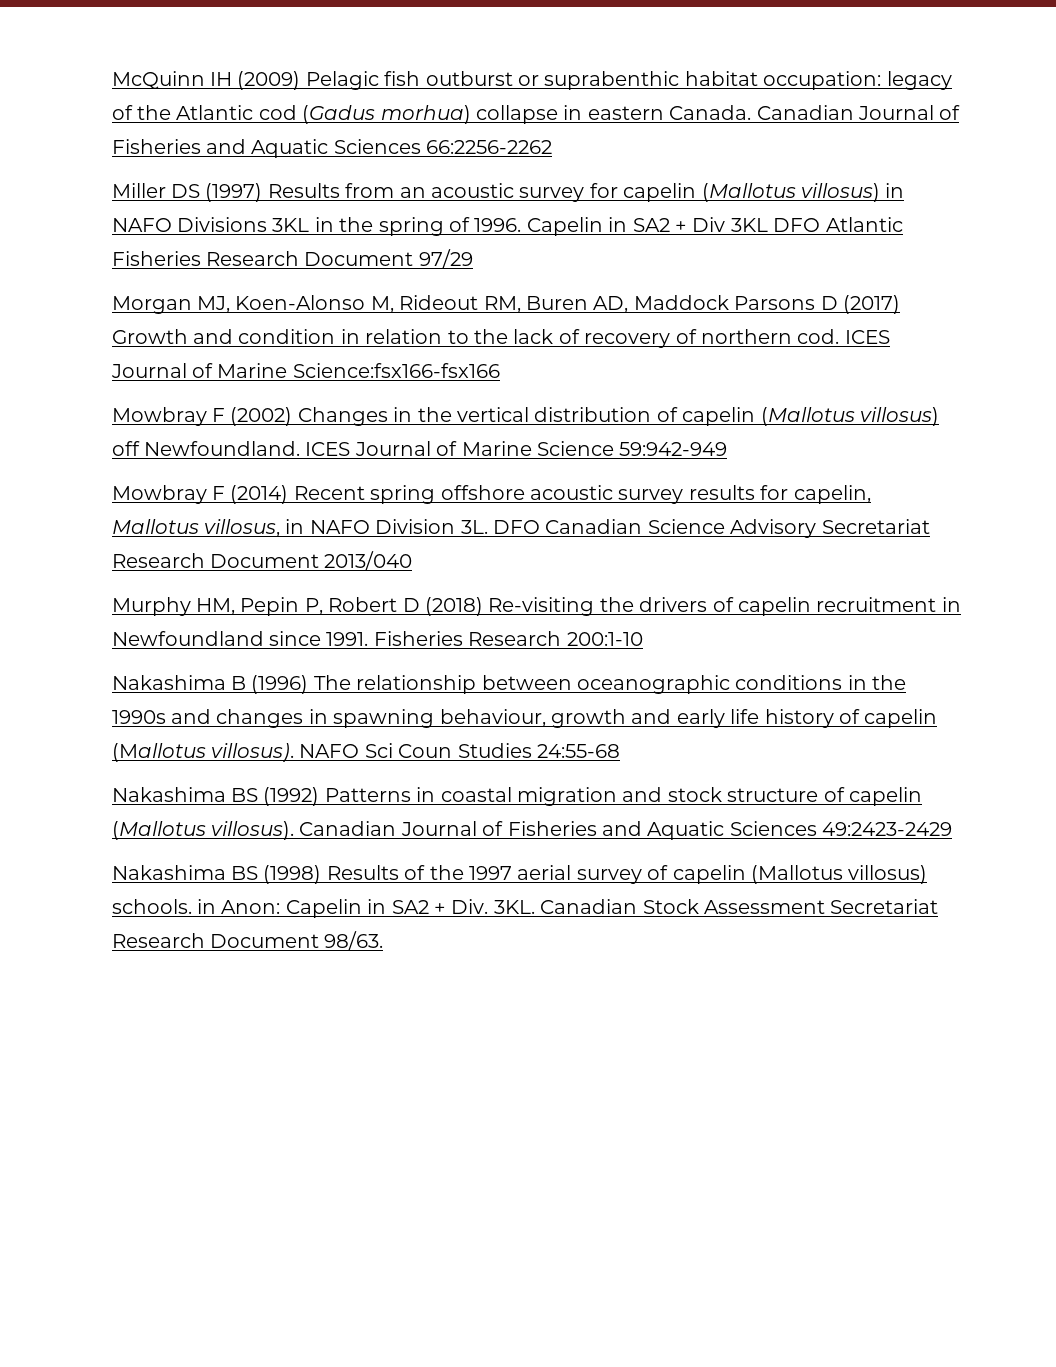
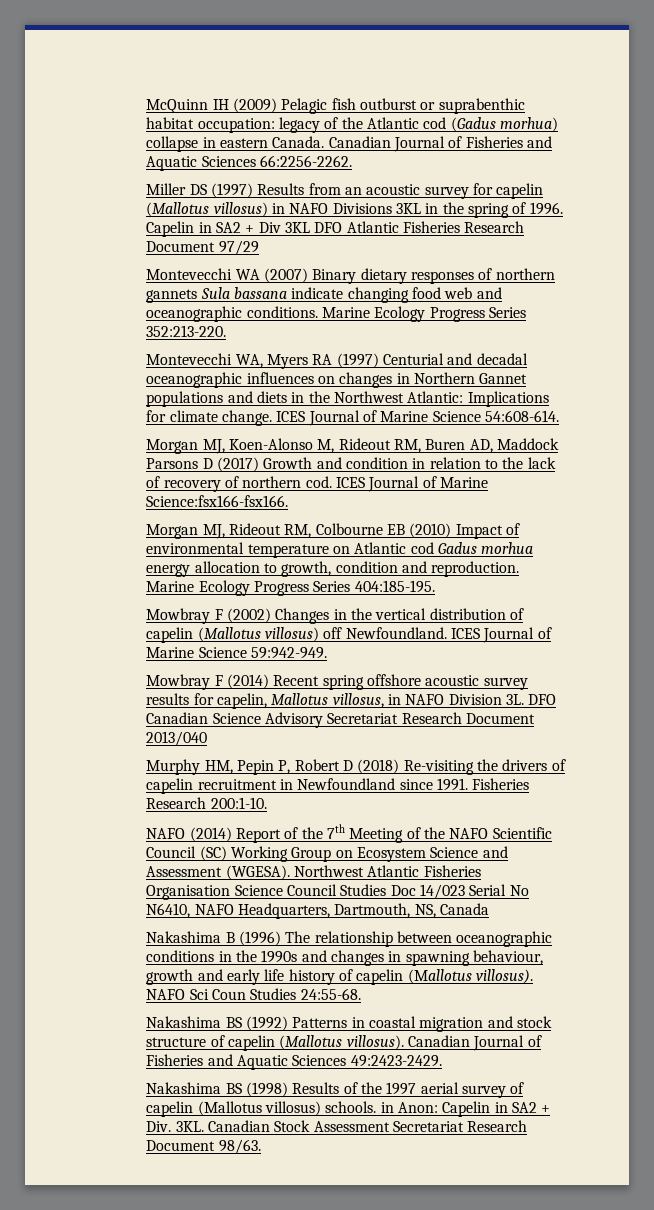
[426,140,553,154] 66:2256-2262 -> [259,155,352,167] 66:2256-2262.
(473, 258) none -> [146,268,555,284] [146,287,502,303] [146,306,526,322] [146,325,227,337] [146,353,528,369] [146,372,528,388] [146,391,549,407] [146,410,559,426] // Montevecchi WA (2007) Binary dietary responses of northern gannets Sula bassana indicate changing food web and oceanographic conditions. Marine Ecology Progress Series 352:213-220. // Montevecchi WA, Myers RA (1997) Centurial and decadal oceanographic influences on changes in Northern Gannet populations and diets in the Northwest Atlantic: Implications for climate change. ICES Journal of Marine Science 54:608-614.
[292,363,500,378] Science:fsx166-fsx166 -> [146,495,289,507] [146,523,520,539] [146,542,534,558] [146,561,520,577] [146,580,435,596] Science:fsx166-fsx166. // Morgan MJ, Rideout RM, Colbourne EB (2010) Impact of environmental temperature on Atlantic cod Gadus morhua energy allocation to growth, condition and reproduction. Marine Ecology Progress Series 404:185-195.
[619,442,728,456] 59:942-949 -> [250,647,327,659] 59:942-949.
[566,632,643,646] 200:1-10 -> [210,797,267,809] [146,824,552,843] [146,846,508,862] [146,865,481,880] [146,884,529,900] [146,903,489,919] 200:1-10. // NAFO (2014) Report of the 7th Meeting of the NAFO Scientific Council (SC) Working Group on Ecosystem Science and Assessment (WGESA). Northwest Atlantic Fisheries Organisation Science Council Studies Doc 14/023 Serial No N6410, NAFO Headquarters, Dartmouth, NS, Canada
[536,744,620,758] 24:55-68 -> [300,988,361,1000] 24:55-68.
[822,822,953,836] 49:2423-2429 -> [350,1055,442,1067] 49:2423-2429.

